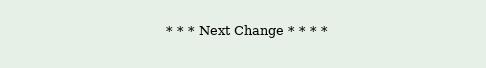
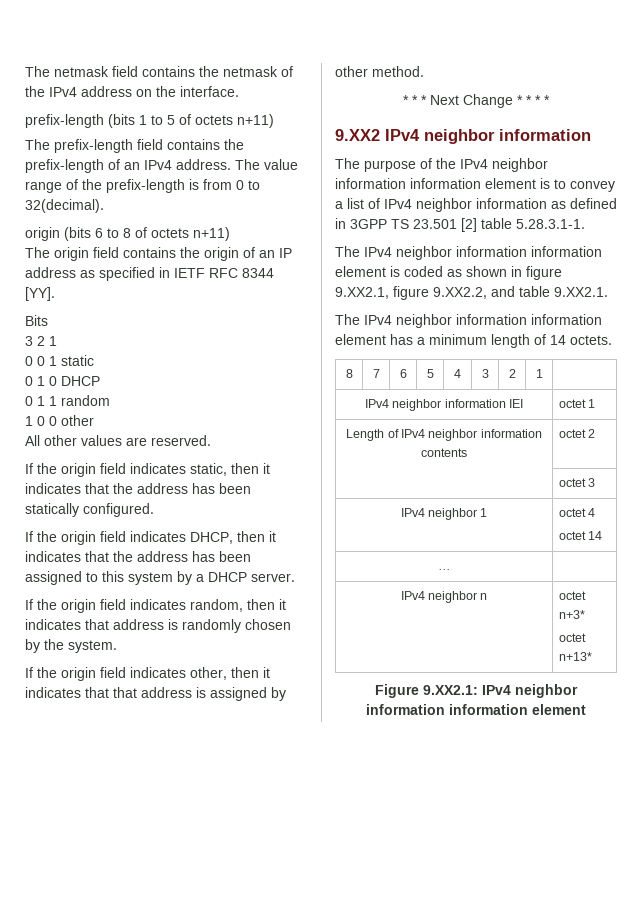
(165, 30) none -> [25,66,293,77] [25,86,239,97] [25,114,274,128] [25,139,244,153] [25,159,298,173] [25,179,260,193] [25,199,104,213] [25,227,230,241] [25,247,292,261] [25,267,274,281] [25,287,55,301] [25,315,48,326] [25,336,57,346] [25,355,94,366] [25,376,100,386] [25,395,110,406] [25,415,94,426] [25,435,211,446] [25,463,270,477] [25,483,251,494] [25,503,154,517] [25,531,276,545] [25,551,251,562] [25,571,295,585] [25,599,286,613] [25,619,291,633] [25,639,117,653] [25,667,270,681] [25,687,286,701] [335,66,424,77] The netmask field contains the netmask of the IPv4 address on the interface. // prefix-length (bits 1 to 5 of octets n+11) // The prefix-length field contains the prefix-length of an IPv4 address. The value range of the prefix-length is from 0 to 32(decimal). // origin (bits 6 to 8 of octets n+11) // The origin field contains the origin of an IP address as specified in IETF RFC 8344 [YY]. // Bits // 3 2 1 // 0 0 1 static // 0 1 0 DHCP // 0 1 1 random // 1 0 0 other // All other values are reserved. // If the origin field indicates static, then it indicates that the address has been statically configured. // If the origin field indicates DHCP, then it indicates that the address has been assigned to this system by a DHCP server. // If the origin field indicates random, then it indicates that address is randomly chosen by the system. // If the origin field indicates other, then it indicates that that address is assigned by other method. //
(328, 30) none -> [335,129,591,144] [335,158,548,172] [335,178,615,192] [335,198,617,212] [335,218,585,232] [335,246,602,260] [335,266,562,280] [335,286,608,300] [335,314,602,328] [335,334,612,348] [345,369,353,378] [372,369,380,378] [399,369,407,378] [426,369,434,378] [454,369,461,378] [481,369,489,378] [508,369,516,378] [535,369,543,378] [364,399,524,411] [559,399,596,408] [346,429,542,441] [421,448,467,457] [559,429,596,438] [559,478,596,487] [400,508,488,520] [559,508,596,517] [559,531,603,540] [437,569,451,570] [400,591,488,603] [559,591,587,600] [559,610,586,619] [559,633,587,642] [559,652,593,661] [375,684,578,698] [366,704,586,715] // 9.XX2 IPv4 neighbor information // The purpose of the IPv4 neighbor information information element is to convey a list of IPv4 neighbor information as defined in 3GPP TS 23.501 [2] table 5.28.3.1-1. // The IPv4 neighbor information information element is coded as shown in figure 9.XX2.1, figure 9.XX2.2, and table 9.XX2.1. // The IPv4 neighbor information information element has a minimum length of 14 octets. // 8 | 7 | 6 | 5 | 4 | 3 | 2 | 1 | // IPv4 neighbor information IEI | octet 1 // Length of IPv4 neighbor information contents | octet 2 // | octet 3 // IPv4 neighbor 1 | octet 4 // octet 14 // … | // IPv4 neighbor n | octet n+3* // octet n+13* // Figure 9.XX2.1: IPv4 neighbor information information element

